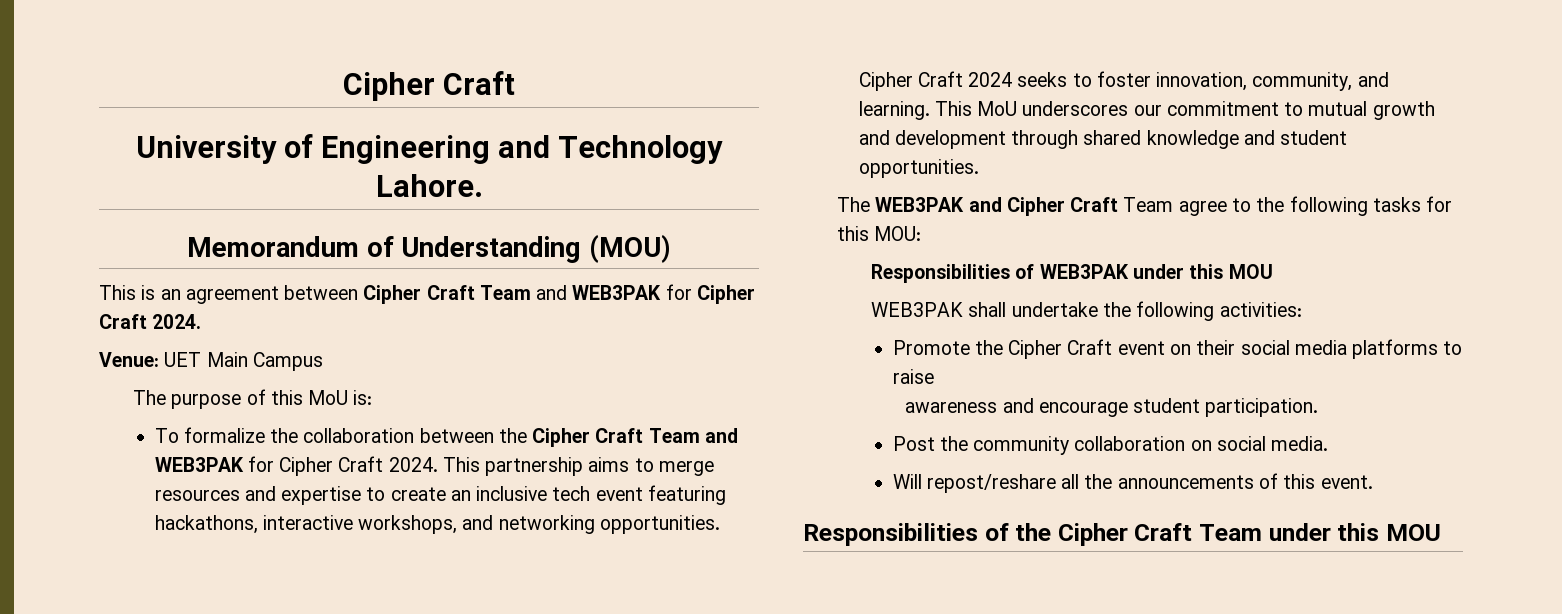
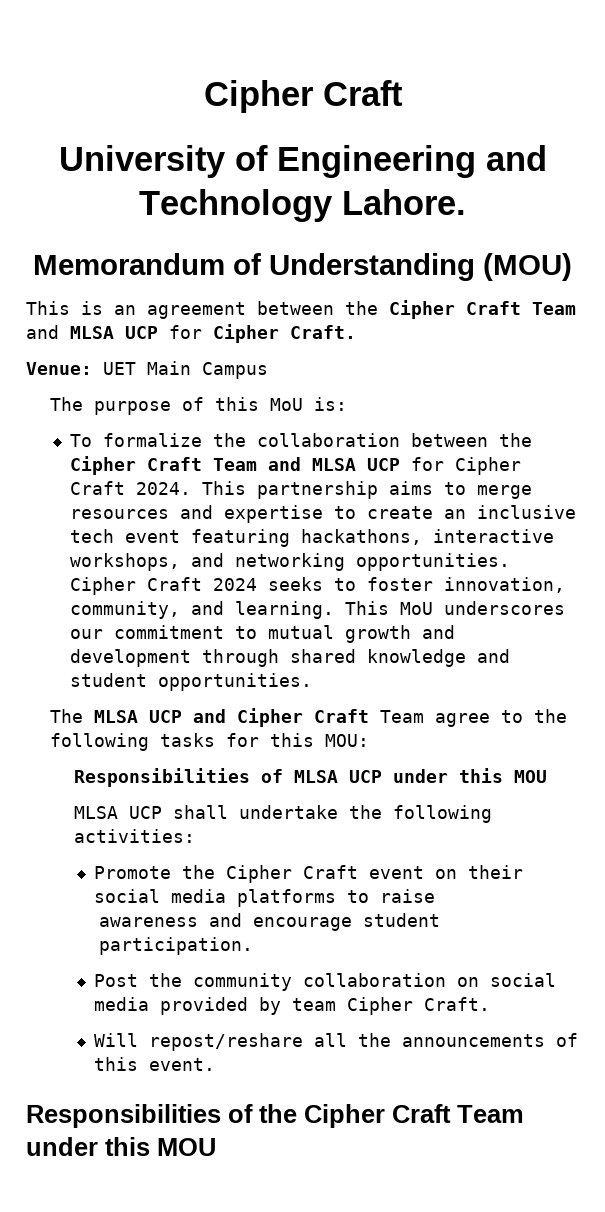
[363,284,755,304] [99,314,202,329] Cipher Craft Team and WEB3PAK for Cipher Craft 2024. -> [345,300,576,319] [26,324,356,343] the Cipher Craft Team and MLSA UCP for Cipher Craft.
[154,457,244,472] WEB3PAK -> [312,458,401,471] MLSA UCP
[875,197,965,212] WEB3PAK -> [94,710,183,723] MLSA UCP
[1039,264,1129,279] WEB3PAK -> [294,770,383,783] MLSA UCP
[871,302,964,317] WEB3PAK -> [74,806,163,819] MLSA UCP
[1271,436,1329,451] media. -> [94,997,491,1015] media provided by team Cipher Craft.

